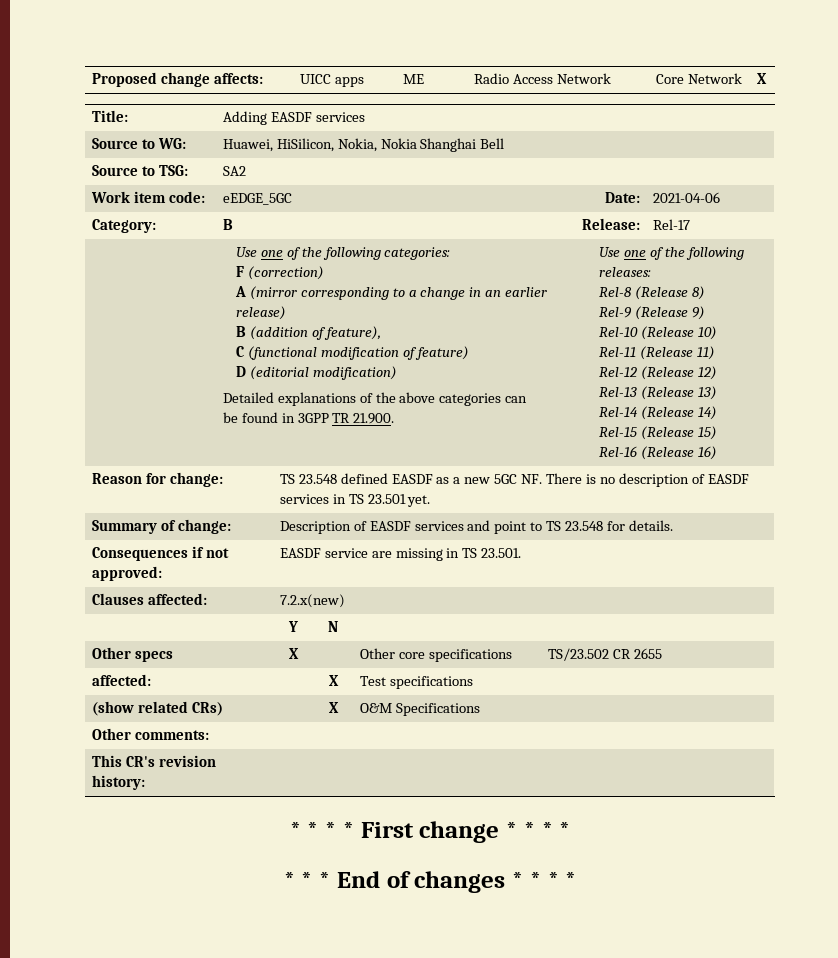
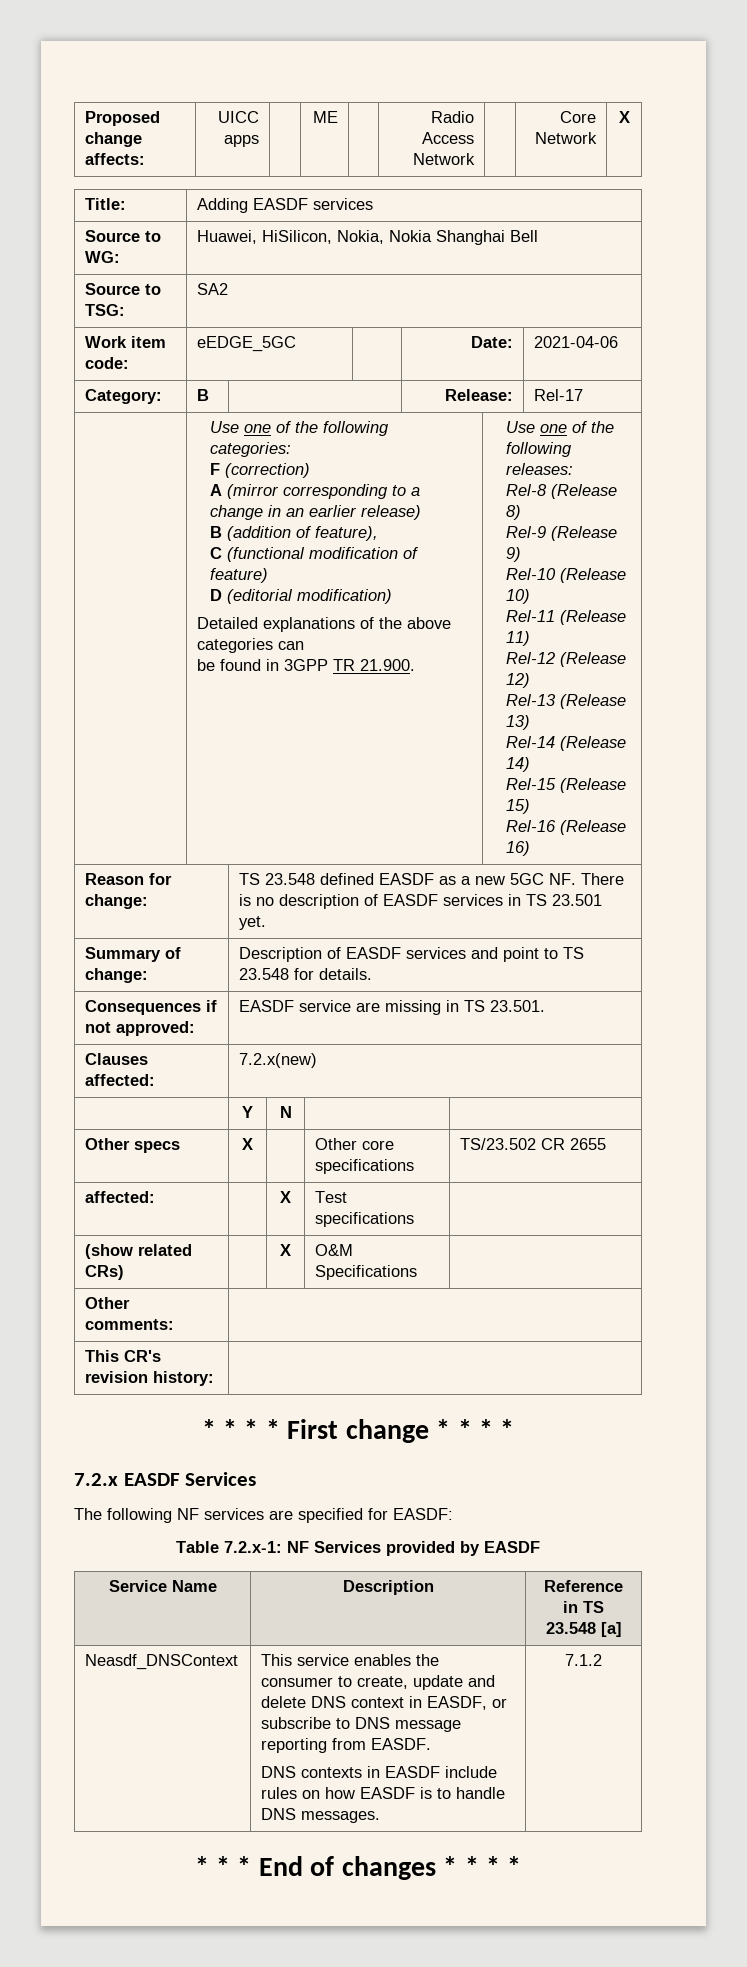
(571, 830) none -> [74,1472,257,1486] [74,1508,453,1523] [176,1541,540,1556] [108,1580,217,1592] [342,1580,434,1595] [544,1580,623,1592] [563,1601,604,1613] [545,1622,622,1637] [85,1654,239,1670] [261,1654,440,1666] [261,1675,496,1690] [261,1696,508,1710] [261,1717,462,1732] [261,1738,432,1753] [261,1766,498,1778] [261,1787,506,1799] [261,1808,381,1823] [565,1654,602,1666] // 7.2.x EASDF Services // The following NF services are specified for EASDF: // Table 7.2.x-1: NF Services provided by EASDF // Service Name | Description | Reference in TS 23.548 [a] // Neasdf_DNSContext | This service enables the consumer to create, update and delete DNS context in EASDF, or subscribe to DNS message reporting from EASDF. // DNS contexts in EASDF include rules on how EASDF is to handle DNS messages. | 7.1.2

